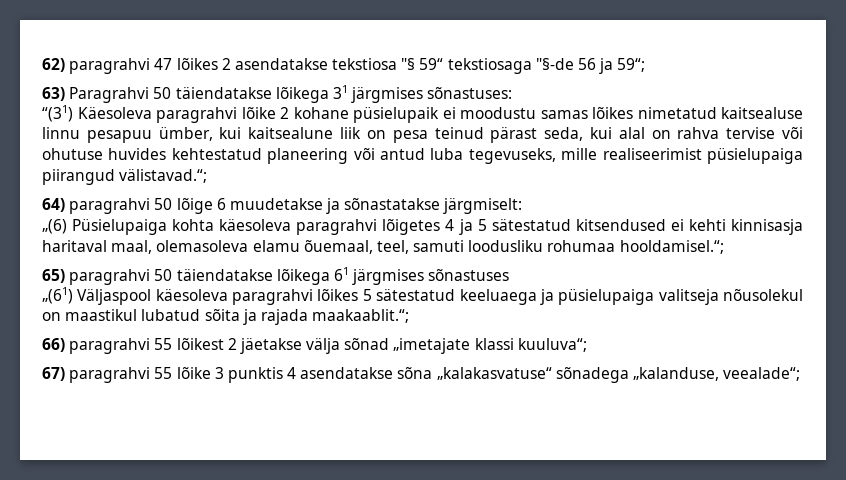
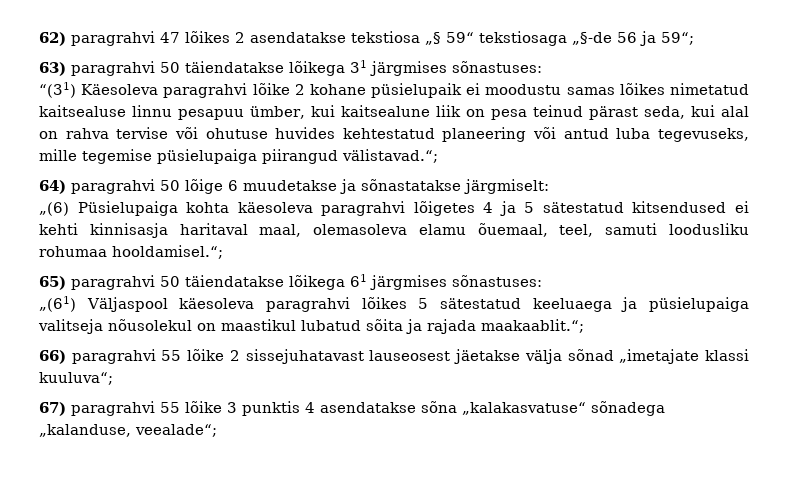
[401,58,416,70] "§ -> [425,32,441,45] „§
[535,58,574,70] "§-de -> [572,32,612,45] „§-de
[69,87,150,103] Paragrahvi -> [71,61,155,76] paragrahvi
[602,148,702,160] realiseerimist -> [82,149,152,164] tegemise
[428,269,510,281] sõnastuses -> [452,275,542,287] sõnastuses:
[176,338,237,350] lõikest 2 -> [187,349,451,364] lõike 2 sissejuhatavast lauseosest

